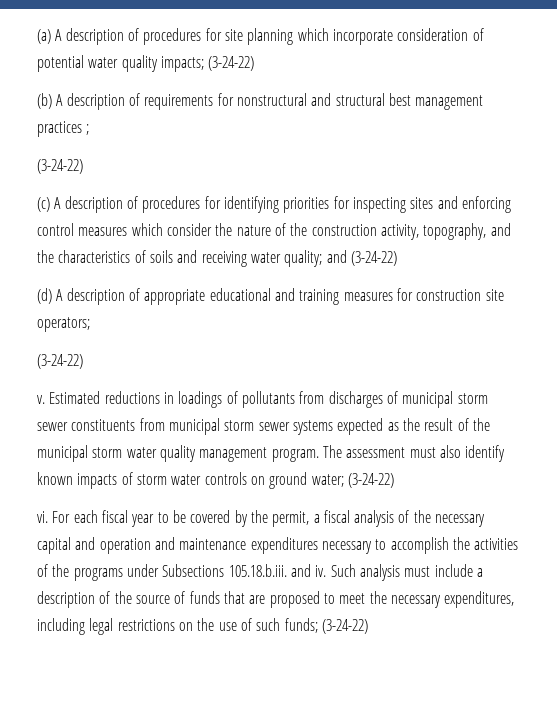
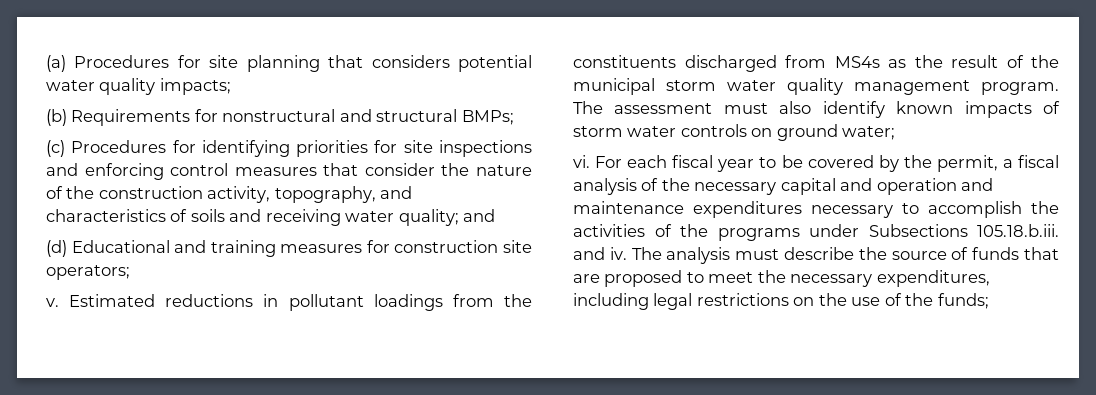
[55,28,484,45] A description of procedures for site planning which incorporate consideration of -> [74,55,450,72] Procedures for site planning that considers
[208,56,255,71] (3-24-22) -> (231, 86) none
[56,93,484,110] [37,121,90,137] [37,159,83,174] [37,196,201,213] A description of requirements for nonstructural and structural best management practices ; // (3-24-22) // (c) A description of procedures -> [71,109,514,126] [46,140,167,157] Requirements for nonstructural and structural BMPs; // (c) Procedures
[352,197,434,213] inspecting sites -> [403,140,532,157] site inspections
[131,223,163,236] which -> [323,163,359,176] that
[37,250,54,263] the -> (413, 192) none
[350,251,397,266] (3-24-22) -> (496, 215) none
[56,288,271,305] A description of appropriate educational -> [71,240,170,253] Educational
[37,354,83,369] // (3-24-22) -> (130, 272) none
[178,391,488,408] [37,418,384,435] loadings of pollutants from discharges of municipal storm sewer constituents from municipal storm sewer systems expected -> [288,294,532,311] [573,55,880,72] pollutant loadings from the constituents discharged from MS4s
[347,473,394,488] (3-24-22) -> (896, 133) none
[330,564,356,577] Such -> [631,247,662,260] The
[434,564,483,577] [37,591,111,608] include a description of -> [784,247,854,260] describe
[256,618,368,634] such funds; (3-24-22) -> [905,293,989,309] the funds;

